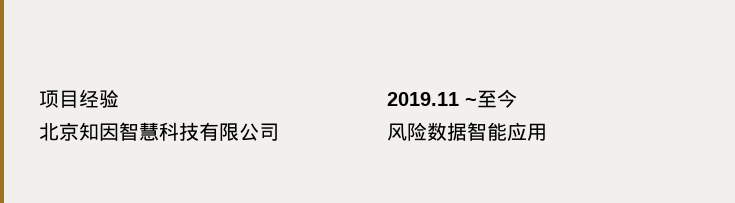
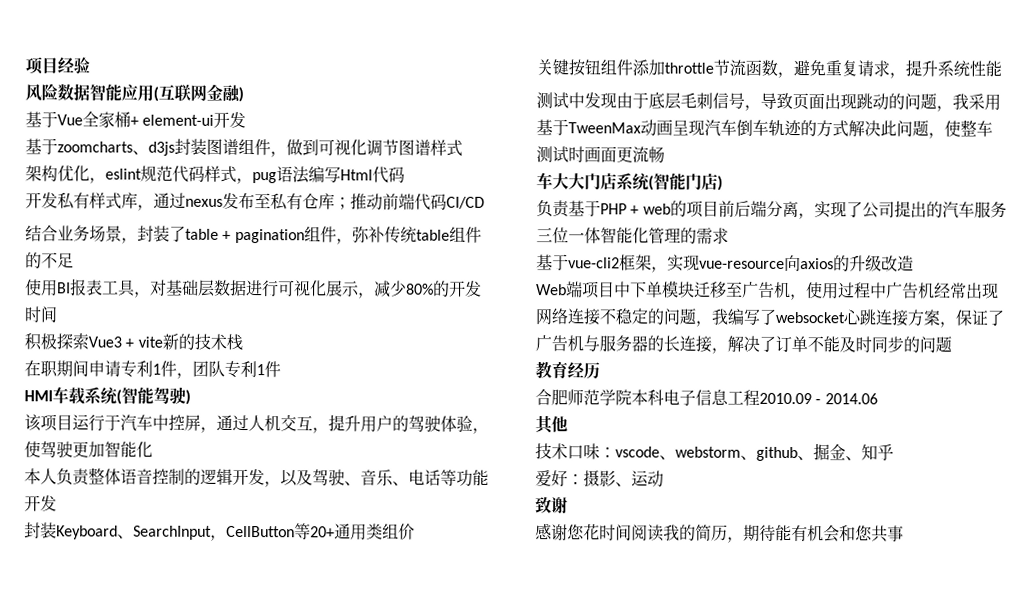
[39,122,279,141] [387,89,517,108] [387,122,547,141] 北京知因智慧科技有限公司2019.11 ~至今 // 风险数据智能应用 -> [25,83,244,103] [25,111,247,129] [25,138,463,158] [25,165,405,185] [25,192,485,211] [25,225,482,245] [25,252,74,269] [25,278,482,299] [24,306,57,323] [24,332,243,351] [24,360,281,379] [24,386,191,405] [24,414,489,434] [24,441,153,458] [24,467,489,488] [24,495,57,512] [24,522,415,541] [536,59,1002,79] [536,91,1001,112] [536,119,993,139] [536,146,665,163] [536,172,723,191] [536,200,1007,220] [536,227,729,244] [536,254,914,273] [536,280,999,301] [535,308,1004,328] [535,335,952,354] [535,361,600,380] [535,389,878,406] [535,416,568,435] [535,443,894,462] [535,470,664,488] [535,497,568,514] [535,523,904,543] 风险数据智能应用(互联网金融) // 基于Vue全家桶+ element-ui开发 // 基于zoomcharts、d3js封装图谱组件，做到可视化调节图谱样式 // 架构优化，eslint规范代码样式，pug语法编写Html代码 // 开发私有样式库，通过nexus发布至私有仓库；推动前端代码CI/CD // 结合业务场景，封装了table + pagination组件，弥补传统table组件的不足 // 使用BI报表工具，对基础层数据进行可视化展示，减少80%的开发时间 // 积极探索Vue3 + vite新的技术栈 // 在职期间申请专利1件，团队专利1件 // HMI车载系统(智能驾驶) // 该项目运行于汽车中控屏，通过人机交互，提升用户的驾驶体验，使驾驶更加智能化 // 本人负责整体语音控制的逻辑开发，以及驾驶、音乐、电话等功能开发 // 封装Keyboard、SearchInput，CellButton等20+通用类组价 // 关键按钮组件添加throttle节流函数，避免重复请求，提升系统性能 // 测试中发现由于底层毛刺信号，导致页面出现跳动的问题，我采用基于TweenMax动画呈现汽车倒车轨迹的方式解决此问题，使整车测试时画面更流畅 // 车大大门店系统(智能门店) // 负责基于PHP + web的项目前后端分离，实现了公司提出的汽车服务三位一体智能化管理的需求 // 基于vue-cli2框架，实现vue-resource向axios的升级改造 // Web端项目中下单模块迁移至广告机，使用过程中广告机经常出现网络连接不稳定的问题，我编写了websocket心跳连接方案，保证了广告机与服务器的长连接，解决了订单不能及时同步的问题 // 教育经历 // 合肥师范学院本科电子信息工程2010.09 - 2014.06 // 其他 // 技术口味：vscode、webstorm、github、掘金、知乎 // 爱好：摄影、运动 // 致谢 // 感谢您花时间阅读我的简历，期待能有机会和您共事

